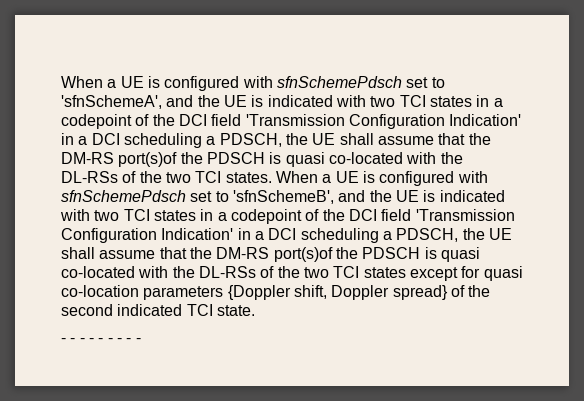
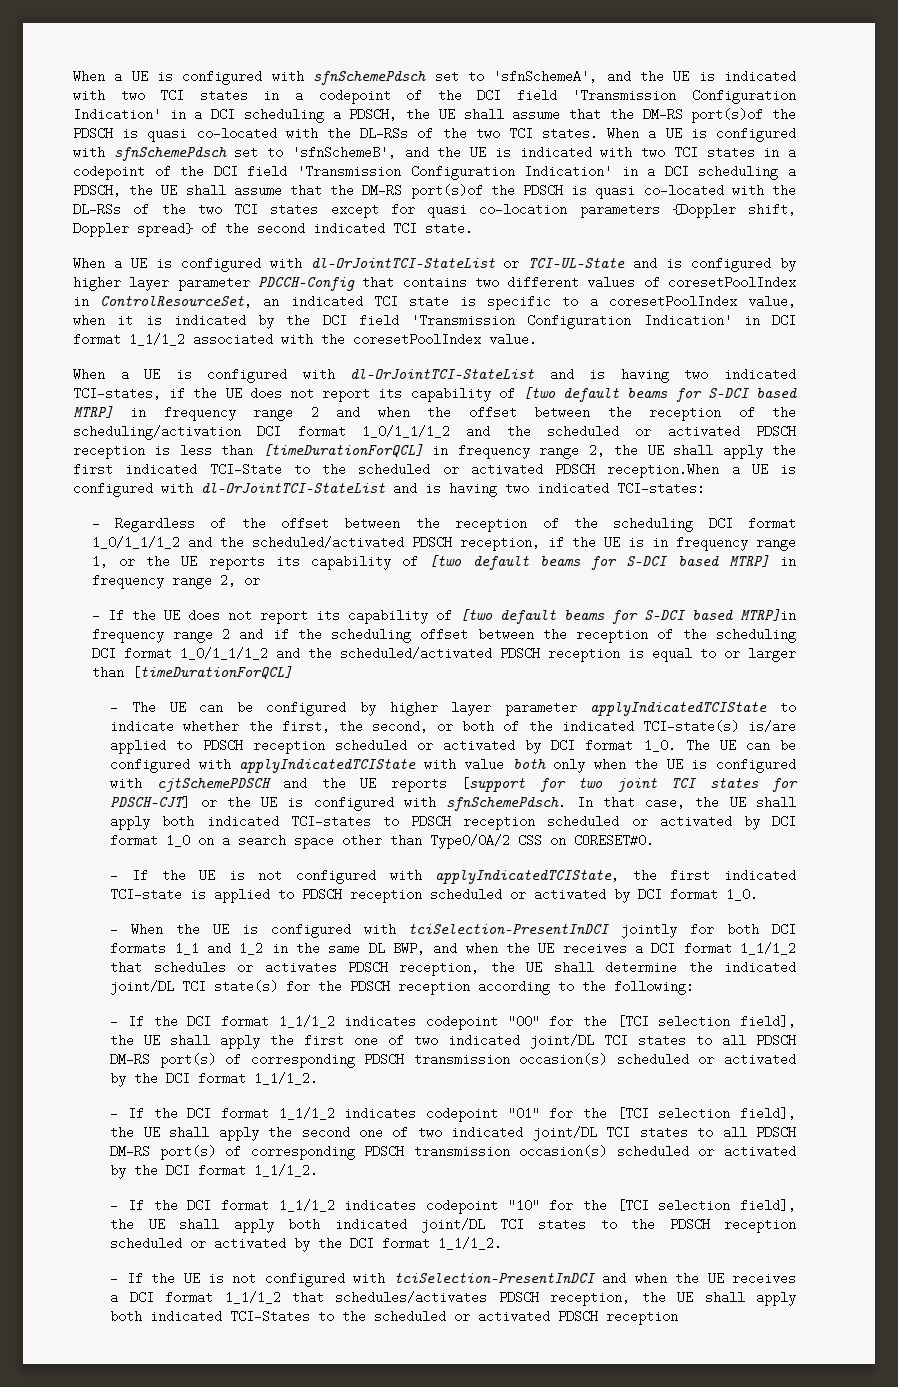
[61,338,141,343] - - - - - - - - - -> [73,257,796,272] [73,276,796,291] [73,295,796,310] [73,314,796,329] [73,333,537,346] [73,368,796,383] [73,387,797,402] [73,406,796,421] [73,425,797,440] [73,444,796,459] [73,463,796,478] [73,482,705,497] [91,517,797,532] [91,536,797,551] [91,555,797,570] [91,574,260,589] [91,609,796,624] [91,628,796,643] [91,647,797,662] [91,666,292,679] [110,701,796,716] [110,720,796,733] [110,739,796,754] [110,758,796,773] [110,777,798,792] [110,796,797,811] [110,815,796,830] [110,834,655,849] [110,869,796,884] [110,888,759,903] [110,923,796,938] [110,942,796,955] [110,961,797,976] [110,980,695,995] [110,1015,796,1030] [110,1034,796,1049] [110,1053,797,1068] [110,1072,319,1087] [110,1107,796,1122] [110,1126,796,1141] [110,1145,797,1160] [110,1164,319,1179] [110,1199,796,1214] [110,1218,796,1233] [110,1237,503,1252] [110,1272,796,1287] [110,1291,797,1306] [110,1310,679,1325] When a UE is configured with dl-OrJointTCI-StateList or TCI-UL-State and is configured by higher layer parameter PDCCH-Config that contains two different values of coresetPoolIndex in ControlResourceSet, an indicated TCI state is specific to a coresetPoolIndex value, when it is indicated by the DCI field 'Transmission Configuration Indication' in DCI format 1_1/1_2 associated with the coresetPoolIndex value. // When a UE is configured with dl-OrJointTCI-StateList and is having two indicated TCI-states, if the UE does not report its capability of [two default beams for S-DCI based MTRP] in frequency range 2 and when the offset between the reception of the scheduling/activation DCI format 1_0/1_1/1_2 and the scheduled or activated PDSCH reception is less than [timeDurationForQCL] in frequency range 2, the UE shall apply the first indicated TCI-State to the scheduled or activated PDSCH reception.When a UE is configured with dl-OrJointTCI-StateList and is having two indicated TCI-states: // - Regardless of the offset between the reception of the scheduling DCI format 1_0/1_1/1_2 and the scheduled/activated PDSCH reception, if the UE is in frequency range 1, or the UE reports its capability of [two default beams for S-DCI based MTRP] in frequency range 2, or // - If the UE does not report its capability of [two default beams for S-DCI based MTRP]in frequency range 2 and if the scheduling offset between the reception of the scheduling DCI format 1_0/1_1/1_2 and the scheduled/activated PDSCH reception is equal to or larger than [timeDurationForQCL] // - The UE can be configured by higher layer parameter applyIndicatedTCIState to indicate whether the first, the second, or both of the indicated TCI-state(s) is/are applied to PDSCH reception scheduled or activated by DCI format 1_0. The UE can be configured with applyIndicatedTCIState with value both only when the UE is configured with cjtSchemePDSCH and the UE reports [support for two joint TCI states for PDSCH-CJT] or the UE is configured with sfnSchemePdsch. In that case, the UE shall apply both indicated TCI-states to PDSCH reception scheduled or activated by DCI format 1_0 on a search space other than Type0/0A/2 CSS on CORESET#0. // - If the UE is not configured with applyIndicatedTCIState, the first indicated TCI-state is applied to PDSCH reception scheduled or activated by DCI format 1_0. // - When the UE is configured with tciSelection-PresentInDCI jointly for both DCI formats 1_1 and 1_2 in the same DL BWP, and when the UE receives a DCI format 1_1/1_2 that schedules or activates PDSCH reception, the UE shall determine the indicated joint/DL TCI state(s) for the PDSCH reception according to the following: // - If the DCI format 1_1/1_2 indicates codepoint "00" for the [TCI selection field], the UE shall apply the first one of two indicated joint/DL TCI states to all PDSCH DM-RS port(s) of corresponding PDSCH transmission occasion(s) scheduled or activated by the DCI format 1_1/1_2. // - If the DCI format 1_1/1_2 indicates codepoint "01" for the [TCI selection field], the UE shall apply the second one of two indicated joint/DL TCI states to all PDSCH DM-RS port(s) of corresponding PDSCH transmission occasion(s) scheduled or activated by the DCI format 1_1/1_2. // - If the DCI format 1_1/1_2 indicates codepoint "10" for the [TCI selection field], the UE shall apply both indicated joint/DL TCI states to the PDSCH reception scheduled or activated by the DCI format 1_1/1_2. // - If the UE is not configured with tciSelection-PresentInDCI and when the UE receives a DCI format 1_1/1_2 that schedules/activates PDSCH reception, the UE shall apply both indicated TCI-States to the scheduled or activated PDSCH reception

